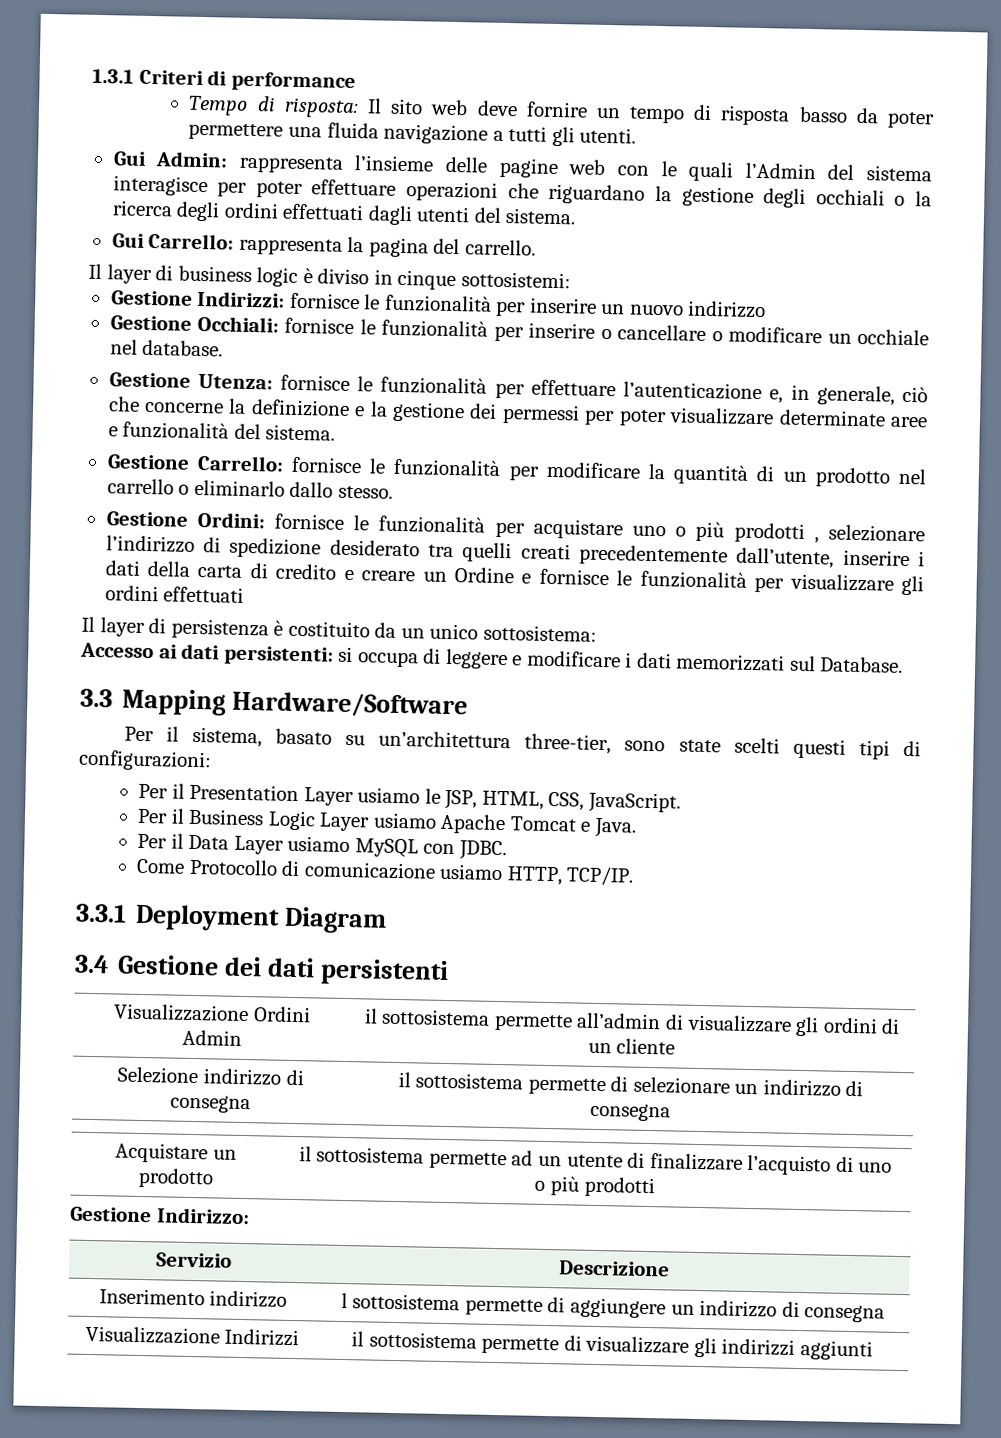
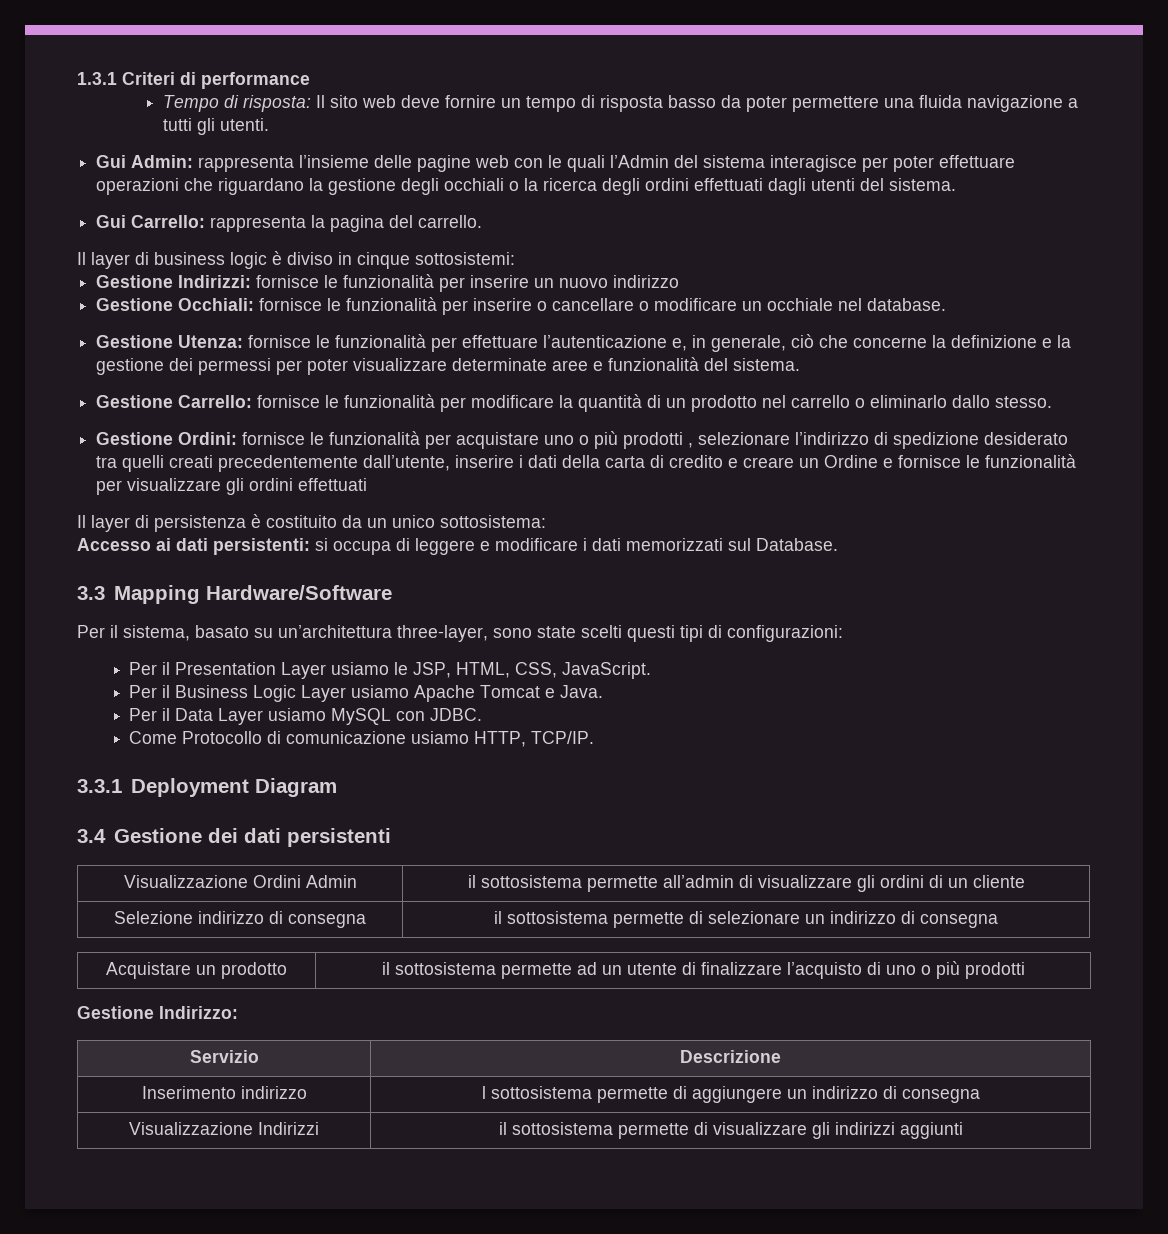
[524,733,612,755] three-tier, -> [397,625,488,642] three-layer,

